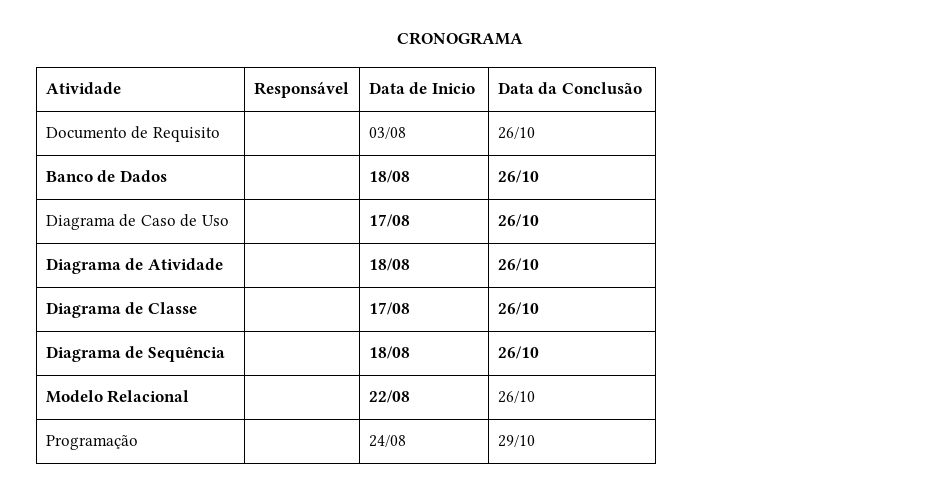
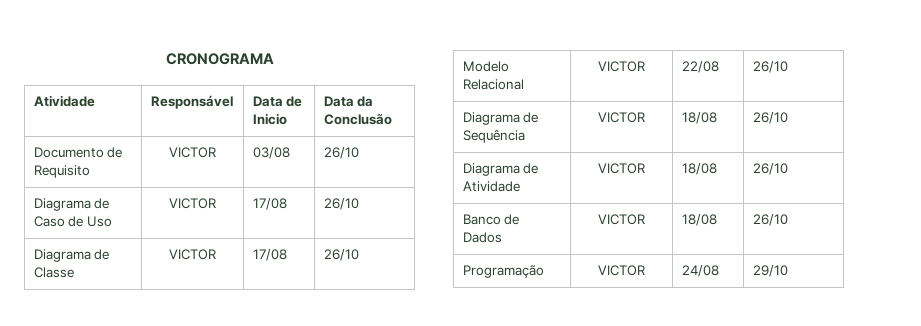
(220, 134) none -> [169,147,216,158] VICTOR
[45,170,167,182] [368,170,410,183] [497,170,539,183] // Banco de Dados | | 18/08 | 26/10 -> (359, 153) none
[368,214,410,227] [497,214,539,227] [45,258,223,274] [368,258,410,271] [497,258,539,271] [45,302,197,318] [368,302,410,315] [497,302,539,315] [45,346,225,362] [368,346,410,359] [497,346,539,359] [45,390,190,403] [368,390,410,403] | 17/08 | 26/10 // Diagrama de Atividade | | 18/08 | 26/10 // Diagrama de Classe | | 17/08 | 26/10 // Diagrama de Sequência | | 18/08 | 26/10 // Modelo Relacional | | 22/08 -> [169,198,216,209] [252,198,287,210] [323,198,359,210] [33,249,110,262] [33,267,74,278] [169,249,216,260] [252,249,287,261] [323,249,359,261] [462,61,509,72] [462,79,524,90] [598,61,645,72] [681,61,719,73] [752,61,788,73] [462,112,539,125] [462,129,525,143] [598,112,645,123] [681,112,717,124] [752,112,788,124] [462,163,539,176] [462,181,520,192] [598,163,645,174] [681,163,717,175] [752,163,788,175] [462,214,520,225] [462,232,502,243] [598,214,645,225] [681,214,717,226] VICTOR | 17/08 | 26/10 // Diagrama de Classe | VICTOR | 17/08 | 26/10 // Modelo Relacional | VICTOR | 22/08 | 26/10 // Diagrama de Sequência | VICTOR | 18/08 | 26/10 // Diagrama de Atividade | VICTOR | 18/08 | 26/10 // Banco de Dados | VICTOR | 18/08
(138, 442) none -> [598,265,645,276] VICTOR

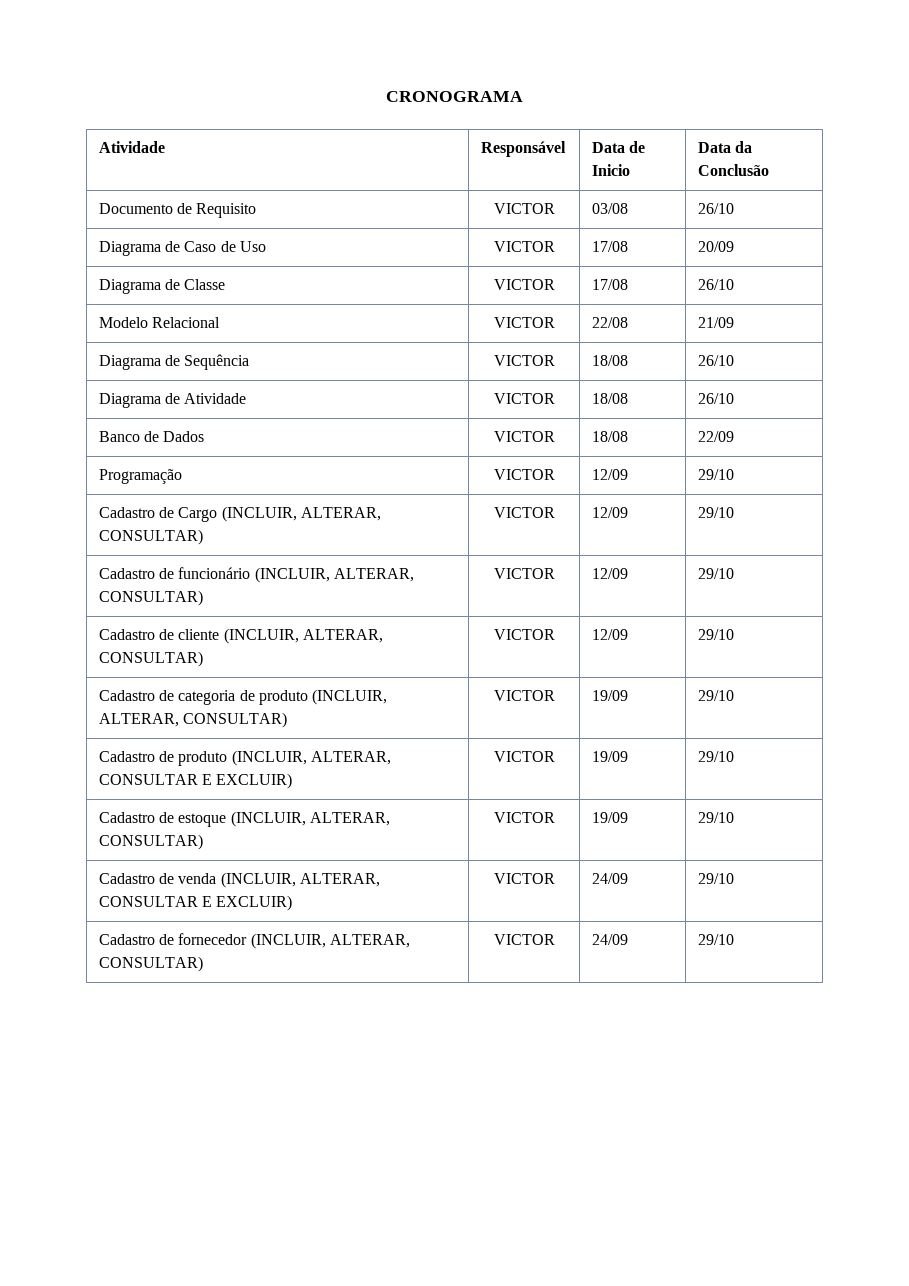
[323,198,359,210] 26/10 -> [697,241,734,252] 20/09
[752,61,788,73] 26/10 -> [697,317,734,328] 21/09
[752,214,788,226] 26/10 -> [697,431,734,442] 22/09
[681,265,719,277] [752,265,788,277] 24/08 | 29/10 -> [591,469,628,480] [697,469,734,480] [98,506,381,522] [98,529,203,545] [493,507,555,518] [591,507,628,518] [697,507,734,518] [98,567,414,583] [98,590,203,606] [493,568,555,579] [591,568,628,579] [697,568,734,579] [98,628,383,644] [98,651,203,667] [493,629,555,640] [591,629,628,640] [697,629,734,640] [98,689,388,705] [98,712,288,728] [493,690,555,701] [591,690,628,701] [697,690,734,701] [98,750,391,766] [98,773,293,789] [493,751,555,762] [591,751,628,762] [697,751,734,762] [98,811,390,827] [98,834,203,850] [493,812,555,823] [591,812,628,823] [697,812,734,823] [98,872,380,888] [98,895,293,911] [493,873,555,884] [591,873,628,884] [697,873,734,884] [98,933,410,949] [98,956,203,972] [493,934,555,945] [591,934,628,945] [697,934,734,945] 12/09 | 29/10 // Cadastro de Cargo (INCLUIR, ALTERAR, CONSULTAR) | VICTOR | 12/09 | 29/10 // Cadastro de funcionário (INCLUIR, ALTERAR, CONSULTAR) | VICTOR | 12/09 | 29/10 // Cadastro de cliente (INCLUIR, ALTERAR, CONSULTAR) | VICTOR | 12/09 | 29/10 // Cadastro de categoria de produto (INCLUIR, ALTERAR, CONSULTAR) | VICTOR | 19/09 | 29/10 // Cadastro de produto (INCLUIR, ALTERAR, CONSULTAR E EXCLUIR) | VICTOR | 19/09 | 29/10 // Cadastro de estoque (INCLUIR, ALTERAR, CONSULTAR) | VICTOR | 19/09 | 29/10 // Cadastro de venda (INCLUIR, ALTERAR, CONSULTAR E EXCLUIR) | VICTOR | 24/09 | 29/10 // Cadastro de fornecedor (INCLUIR, ALTERAR, CONSULTAR) | VICTOR | 24/09 | 29/10

